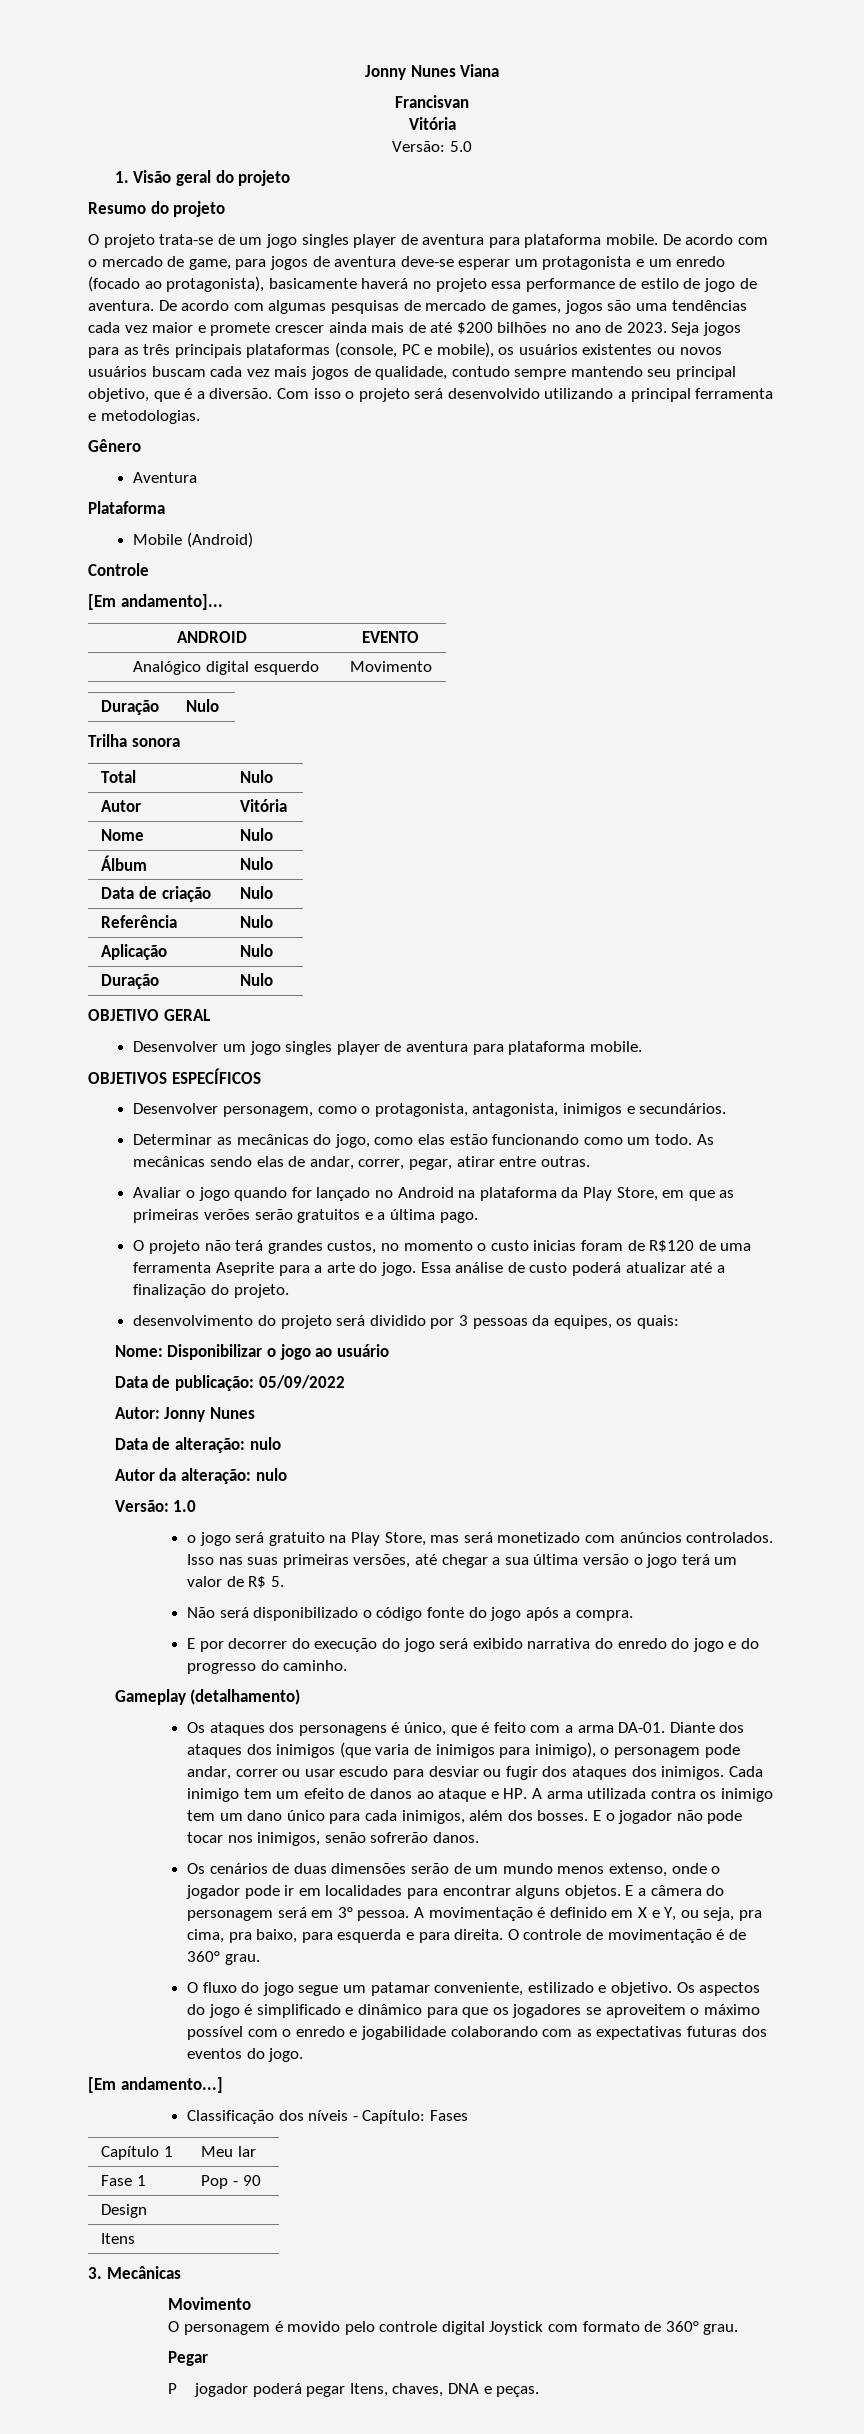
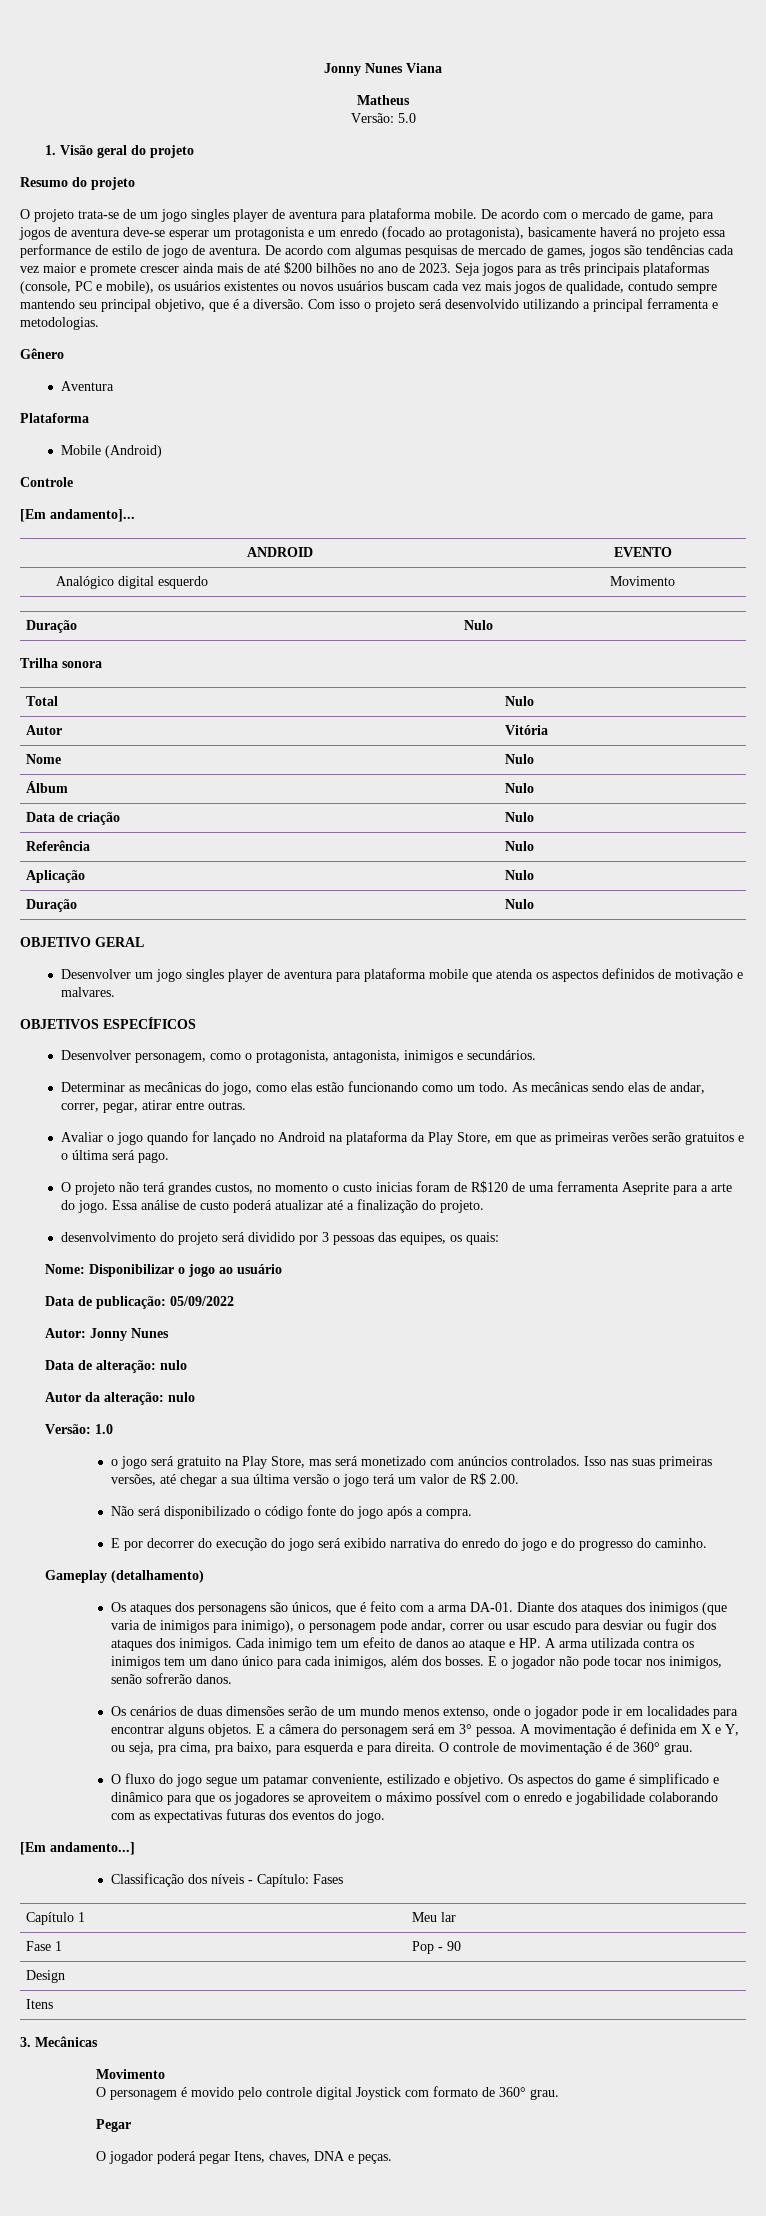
[395,95,469,108] [408,117,456,130] Francisvan // Vitória -> [357,95,410,105] Matheus
[636,303,668,311] uma -> (642, 250) none
[589,1041,642,1052] mobile. -> [428,968,743,982] [60,987,115,997] mobile que atenda os aspectos definidos de motivação e malvares.
[377,1209,436,1220] a última -> [60,1150,135,1160] o última será
[532,1315,550,1326] da -> [377,1232,396,1242] das
[270,1576,284,1587] 5. -> [490,1474,520,1484] 2.00.
[391,1722,446,1736] é único, -> [270,1602,333,1614] são únicos,
[720,1788,773,1802] inimigo -> [111,1656,161,1669] inimigos
[549,1907,607,1918] definido -> [630,1723,678,1734] definida
[208,2004,240,2018] jogo -> [595,1776,626,1787] game
[168,2383,178,2394] P -> [95,2151,106,2161] O

